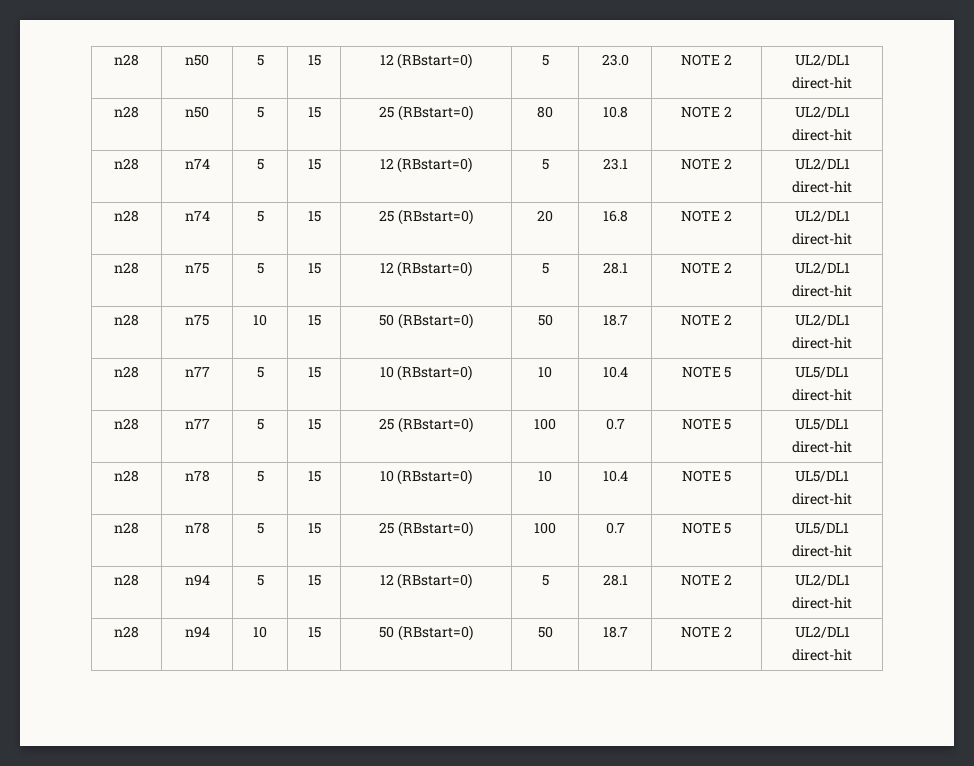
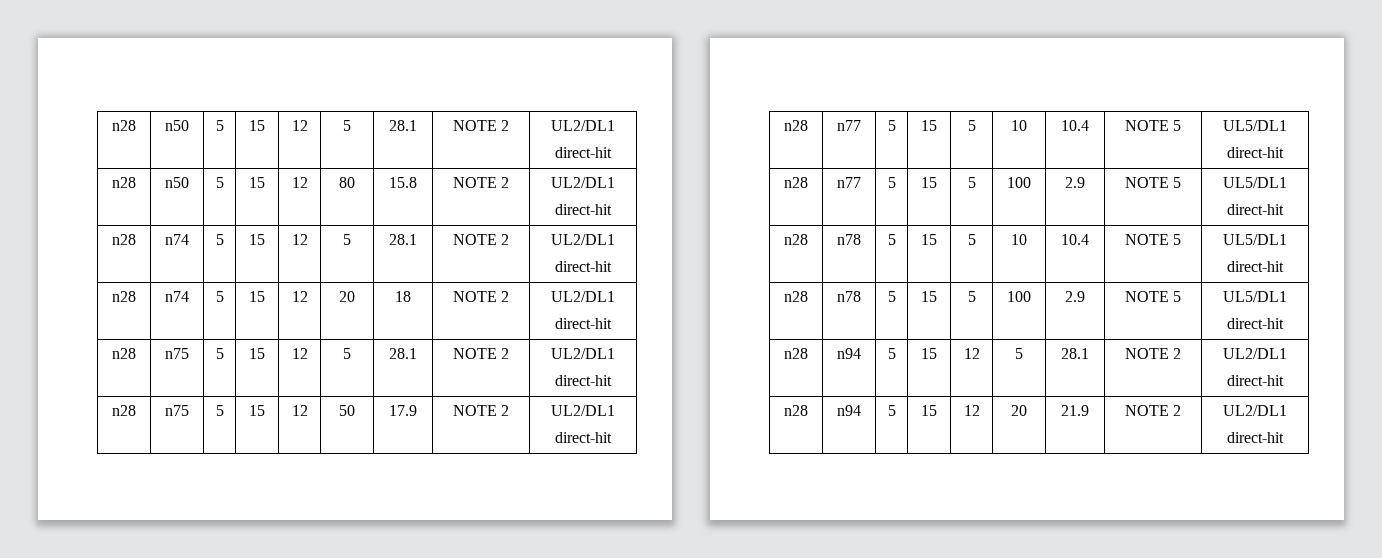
[114,54,139,66] [185,54,209,66] [256,55,264,66] [307,55,321,66] [379,53,473,69] [541,55,549,66] [601,54,629,66] n28 | n50 | 5 | 15 | 12 (RBstart=0) | 5 | 23.0 -> [112,120,136,131] [165,120,189,131] [215,120,224,131] [249,120,265,131] [291,120,308,131] [343,120,351,131] [389,120,417,131] n28 | n50 | 5 | 15 | 12 | 5 | 28.1
[379,105,473,121] 25 (RBstart=0) -> [291,177,308,188] 12
[602,106,628,118] [681,106,732,118] [794,106,850,118] [792,129,852,141] [114,158,139,170] [184,159,210,169] [256,159,264,170] [307,159,321,170] [379,157,473,173] [541,159,549,170] [602,158,628,170] [681,158,732,170] [794,158,850,170] [792,181,852,193] [114,210,139,222] [184,211,210,221] [256,211,264,222] [307,211,321,222] [379,209,473,225] [537,210,553,222] [602,210,628,222] [681,210,732,222] [794,210,850,222] [792,233,852,245] [114,262,139,274] [185,263,209,274] [256,263,264,274] [307,263,321,274] [379,261,473,277] 10.8 | NOTE 2 | UL2/DL1 // direct-hit // n28 | n74 | 5 | 15 | 12 (RBstart=0) | 5 | 23.1 | NOTE 2 | UL2/DL1 // direct-hit // n28 | n74 | 5 | 15 | 25 (RBstart=0) | 20 | 16.8 | NOTE 2 | UL2/DL1 // direct-hit // n28 | n75 | 5 | 15 | 12 (RBstart=0) -> [389,177,417,188] [452,177,510,188] [551,177,615,188] [555,204,612,215] [112,234,136,245] [165,234,189,245] [215,234,224,245] [249,234,265,245] [291,234,308,245] [343,234,351,245] [389,234,417,245] [452,234,510,245] [551,234,615,245] [555,261,612,272] [112,291,136,302] [165,291,189,302] [215,291,224,302] [249,291,265,302] [291,291,308,302] [339,291,355,302] [395,291,411,302] [452,291,510,302] [551,291,615,302] [555,318,612,329] [112,348,136,359] [165,348,189,359] [215,348,224,359] [249,348,265,359] [291,348,308,359] 15.8 | NOTE 2 | UL2/DL1 // direct-hit // n28 | n74 | 5 | 15 | 12 | 5 | 28.1 | NOTE 2 | UL2/DL1 // direct-hit // n28 | n74 | 5 | 15 | 12 | 20 | 18 | NOTE 2 | UL2/DL1 // direct-hit // n28 | n75 | 5 | 15 | 12
[253,314,267,326] [307,315,321,326] [379,313,473,329] [537,314,553,326] [602,314,628,326] 10 | 15 | 50 (RBstart=0) | 50 | 18.7 -> [215,405,224,416] [249,405,265,416] [291,405,308,416] [339,405,355,416] [389,405,417,416] 5 | 15 | 12 | 50 | 17.9
[379,365,473,381] 10 (RBstart=0) -> [967,120,976,131] 5
[379,417,473,433] [534,418,556,430] [605,418,625,430] [681,418,732,430] [795,419,849,430] [792,441,852,453] [114,470,139,482] [184,470,210,482] [256,471,264,482] [307,471,321,482] [379,469,473,485] 25 (RBstart=0) | 100 | 0.7 | NOTE 5 | UL5/DL1 // direct-hit // n28 | n78 | 5 | 15 | 10 (RBstart=0) -> [967,177,976,188] [1007,177,1031,188] [1065,177,1085,188] [1124,177,1182,188] [1223,177,1287,188] [1227,204,1284,215] [784,234,808,245] [837,234,861,245] [887,234,896,245] [921,234,937,245] [967,234,976,245] 5 | 100 | 2.9 | NOTE 5 | UL5/DL1 // direct-hit // n28 | n78 | 5 | 15 | 5
[379,521,473,537] [534,522,556,534] [605,522,625,534] 25 (RBstart=0) | 100 | 0.7 -> [967,291,976,302] [1007,291,1031,302] [1065,291,1085,302] 5 | 100 | 2.9
[397,573,473,589] (RBstart=0) -> (980, 353) none
[253,626,267,638] [307,627,321,638] [379,625,473,641] [537,626,553,638] [602,626,628,638] 10 | 15 | 50 (RBstart=0) | 50 | 18.7 -> [887,405,896,416] [921,405,937,416] [963,405,980,416] [1011,405,1027,416] [1061,405,1089,416] 5 | 15 | 12 | 20 | 21.9

